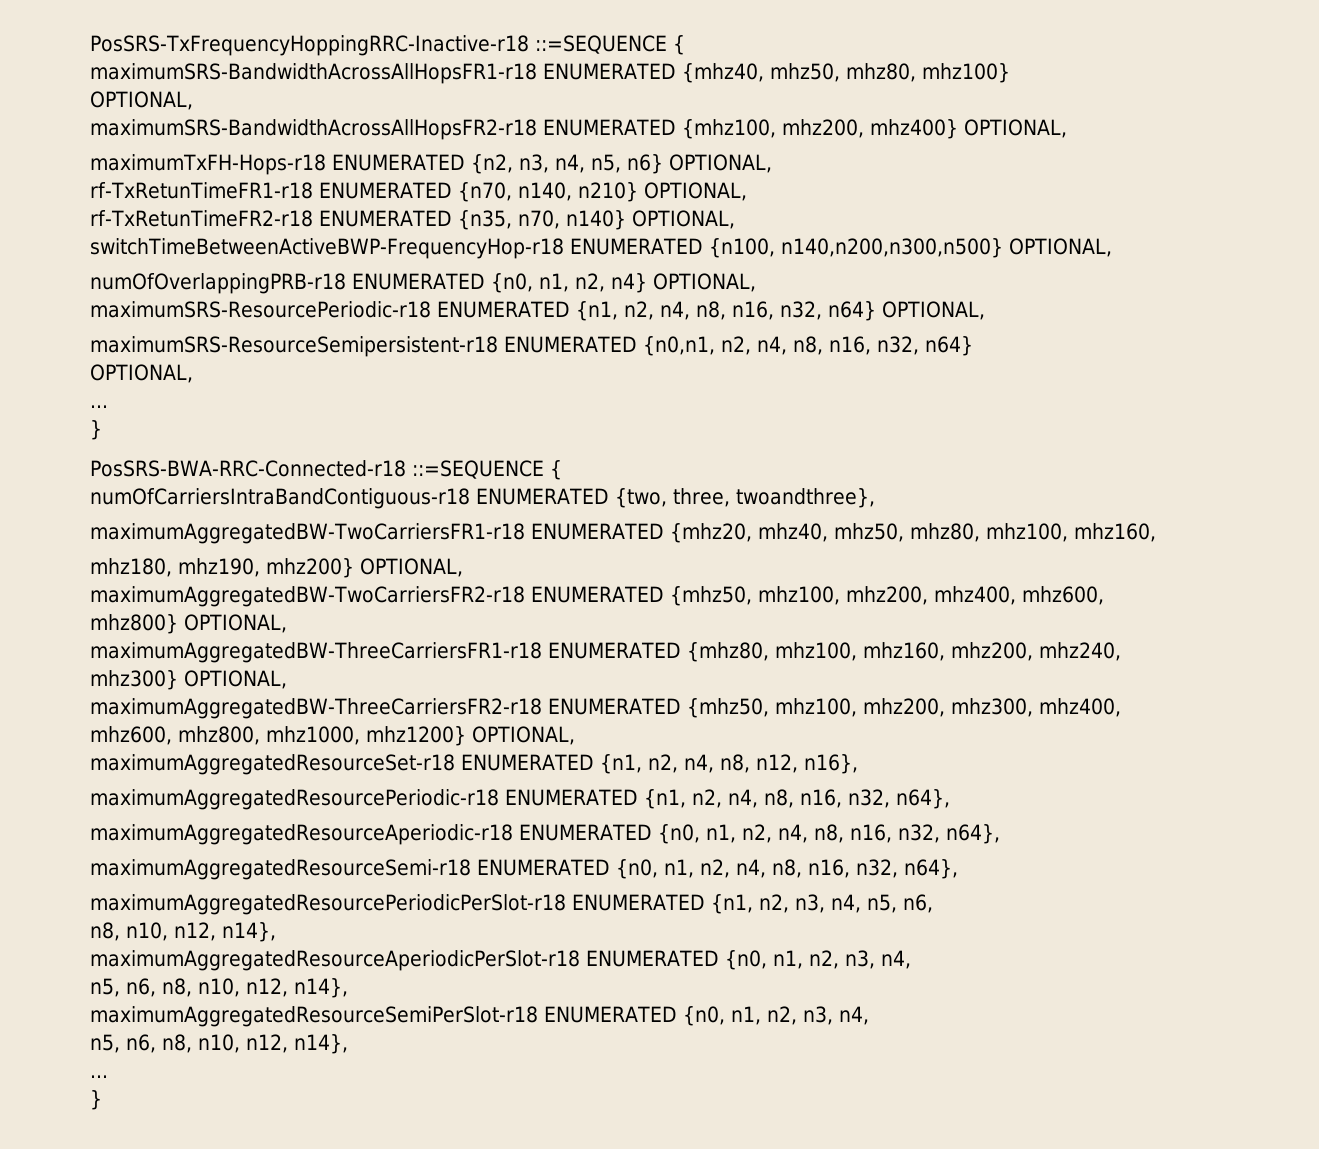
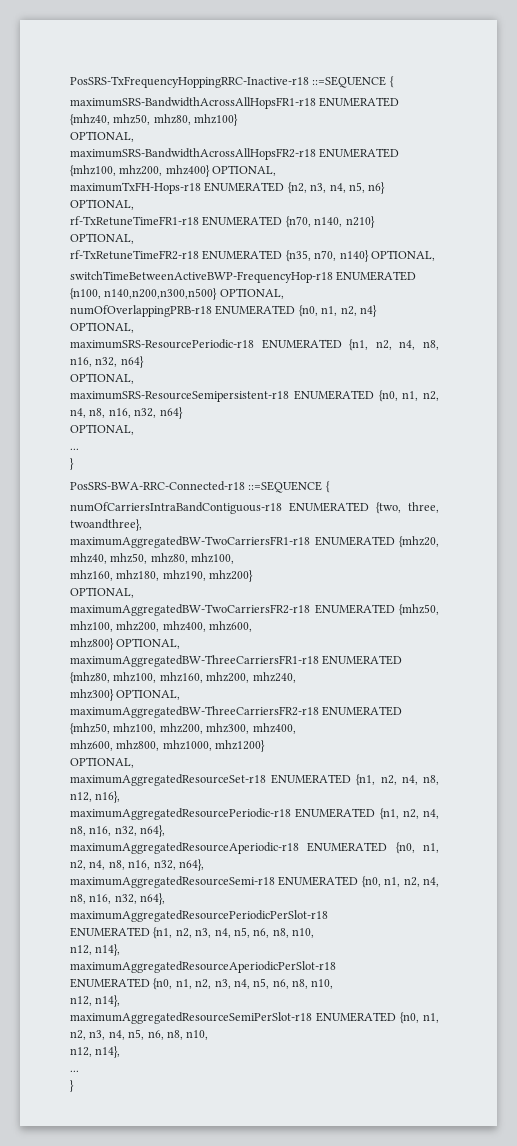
[90,182,313,199] rf-TxRetunTimeFR1-r18 -> [70,216,199,226] rf-TxRetuneTimeFR1-r18
[90,210,313,227] rf-TxRetunTimeFR2-r18 -> [70,250,199,260] rf-TxRetuneTimeFR2-r18
(876, 311) none -> (144, 362) //
[642,336,715,356] {n0,n1, -> [378,390,419,402] {n0, n1,
[1073,523,1156,542] mhz160, // -> [70,570,113,581] // mhz160,
(354, 568) none -> (254, 576) //
(466, 736) none -> (266, 746) //
(566, 904) none -> (328, 916) //
[90,922,168,941] // n8, n10, -> [272,928,314,938] n8, n10, //
[585,950,911,970] [90,978,240,997] ENUMERATED {n0, n1, n2, n3, n4, // n5, n6, n8, n10, -> [70,978,334,990] // ENUMERATED {n0, n1, n2, n3, n4, n5, n6, n8, n10, //
[90,1034,240,1053] // n5, n6, n8, n10, -> [128,1029,209,1040] n5, n6, n8, n10, //

